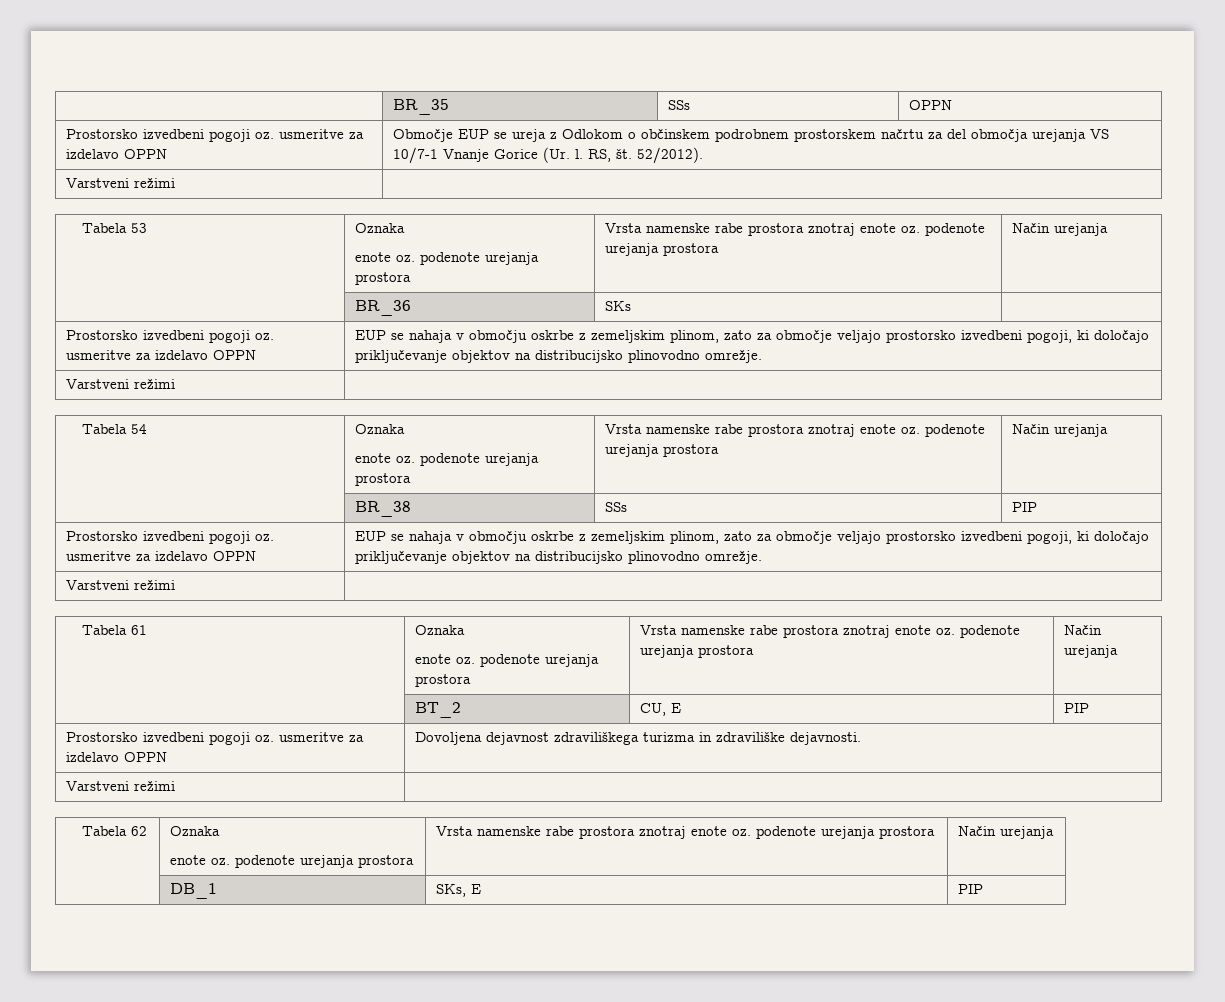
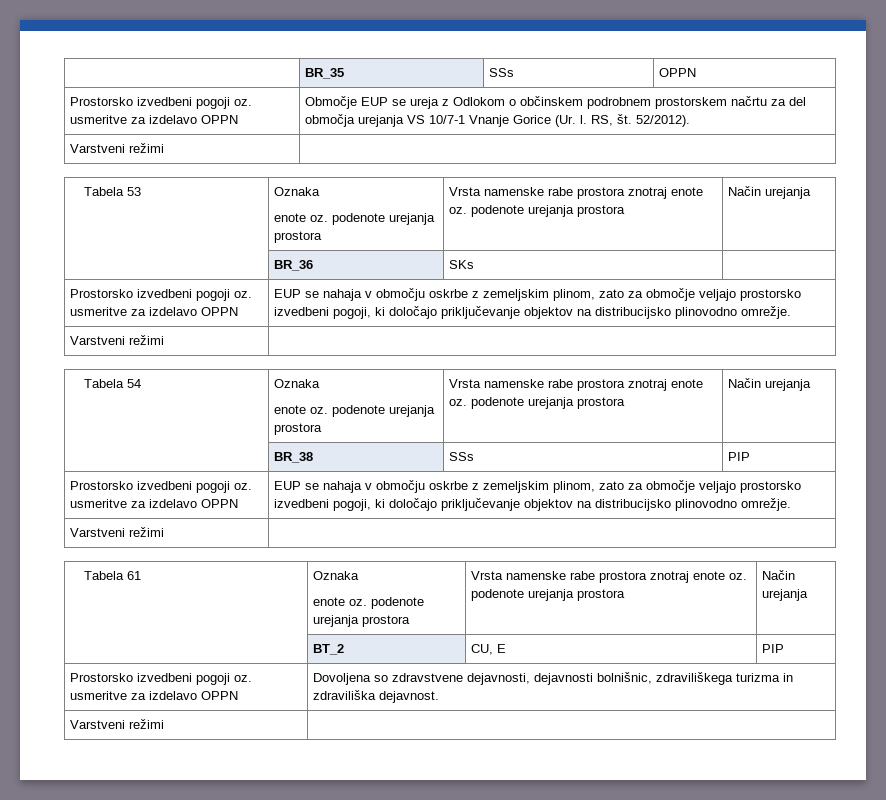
[486,732,550,745] dejavnost -> [374,672,653,685] so zdravstvene dejavnosti, dejavnosti bolnišnic,
[716,732,862,745] [66,781,176,791] [82,826,148,836] [170,826,221,836] [170,855,415,868] [436,826,936,839] [958,826,1055,839] [170,883,218,899] [436,884,482,897] [958,884,984,894] zdraviliške dejavnosti. // Varstveni režimi | // Tabela 62 | Oznaka // enote oz. podenote urejanja prostora | Vrsta namenske rabe prostora znotraj enote oz. podenote urejanja prostora | Način urejanja // | DB_1 | SKs, E | PIP -> [313,690,440,703] [70,719,165,729] zdraviliška dejavnost. // Varstveni režimi |

